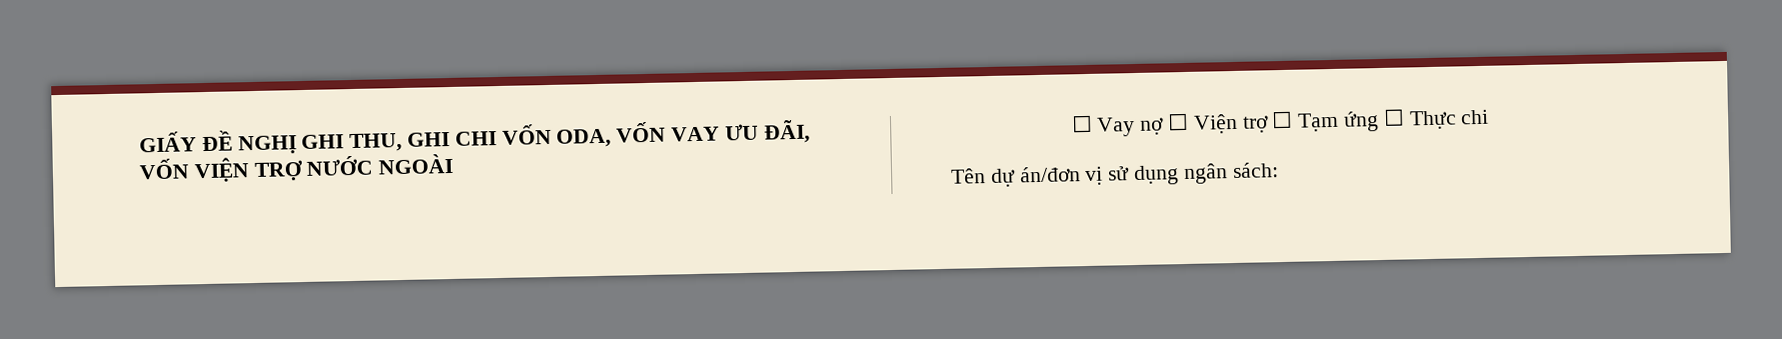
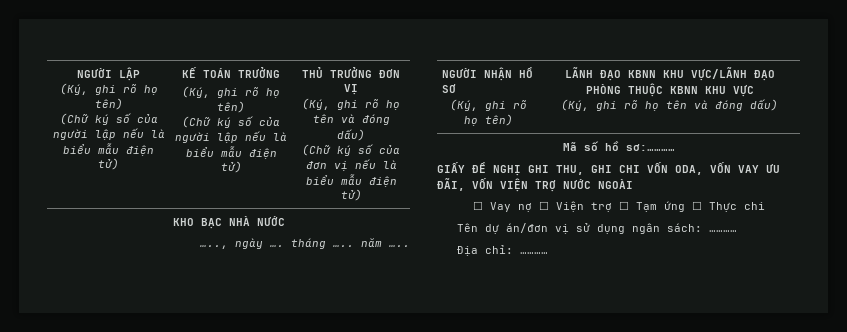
(139, 142) none -> [77,67,140,81] [59,83,158,95] [94,98,123,110] [59,113,158,125] [52,128,165,140] [63,143,154,156] [98,158,119,170] [182,67,280,78] [182,86,280,98] [217,101,245,113] [182,116,280,128] [175,131,287,143] [185,146,277,159] [220,161,242,173] [302,67,400,78] [344,84,358,95] [302,98,400,110] [312,114,390,125] [337,129,365,141] [302,144,400,156] [305,159,397,171] [305,174,397,187] [340,189,362,201] [172,216,285,229] [200,238,410,249] [441,67,533,81] [441,84,456,93] [450,99,527,111] [464,114,513,126] [564,67,775,81] [585,83,754,97] [561,99,778,111] [562,141,675,151] NGƯỜI LẬP // (Ký, ghi rõ họ tên) // (Chữ ký số của người lập nếu là biểu mẫu điện tử) | KẾ TOÁN TRƯỞNG // (Ký, ghi rõ họ tên) // (Chữ ký số của người lập nếu là biểu mẫu điện tử) | THỦ TRƯỞNG ĐƠN VỊ // (Ký, ghi rõ họ tên và đóng dấu) // (Chữ ký số của đơn vị nếu là biểu mẫu điện tử) // KHO BẠC NHÀ NƯỚC // ….., ngày …. tháng ….. năm ….. // NGƯỜI NHẬN HỒ SƠ // (Ký, ghi rõ họ tên) | LÃNH ĐẠO KBNN KHU VỰC/LÃNH ĐẠO PHÒNG THUỘC KBNN KHU VỰC // (Ký, ghi rõ họ tên và đóng dấu) // Mã số hồ sơ:………… //
(1279, 170) none -> [708,230,737,232] [456,245,548,256] ………… // Địa chỉ: …………

